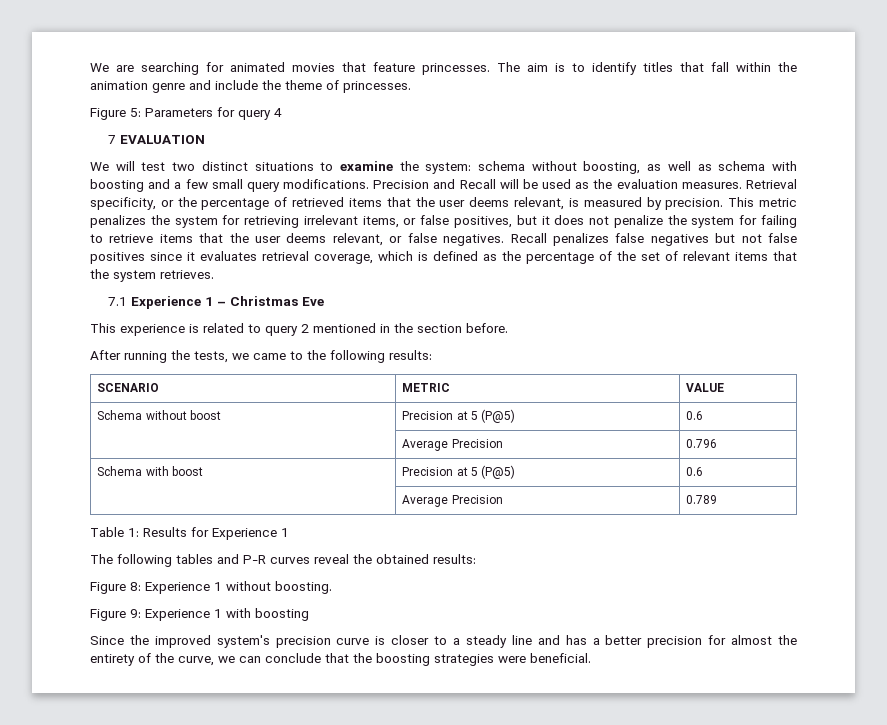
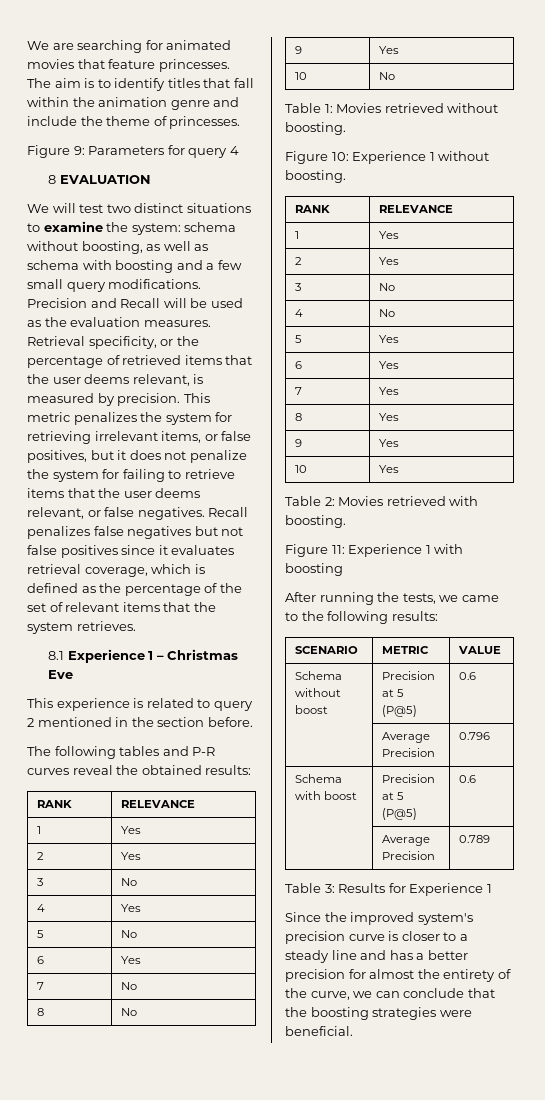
[130,108,141,117] 5: -> [73,146,85,155] 9:
[108,135,117,144] 7 -> [48,175,57,184] 8
[108,297,128,306] 7.1 -> [48,651,65,660] 8.1
(508, 328) none -> [27,746,216,759] [27,765,252,775] [37,800,73,808] [121,800,196,808] [37,826,42,834] [121,826,142,834] [37,852,45,860] [121,852,142,860] [37,878,44,886] [121,878,138,886] [37,904,46,912] [121,904,142,912] [37,930,45,938] [121,930,138,938] [37,956,45,964] [121,956,142,964] [37,982,45,990] [121,982,138,990] [37,1008,45,1016] [121,1008,138,1016] [295,46,303,54] [379,46,400,54] [295,72,308,80] [379,72,396,80] [285,103,499,113] [285,122,346,135] [285,151,490,164] [285,170,346,183] [295,205,331,213] [379,205,454,213] [295,231,300,239] [379,231,400,239] [295,257,303,265] [379,257,400,265] [295,283,302,291] [379,283,396,291] [295,309,304,317] [379,309,396,317] [295,335,303,343] [379,335,400,343] [295,361,303,369] [379,361,400,369] [295,387,303,395] [379,387,400,395] [295,413,303,421] [379,413,400,421] [295,439,303,447] [379,439,400,447] [295,465,308,473] [379,465,400,473] [285,496,479,506] [285,515,346,528] [285,544,464,557] [285,563,343,576] // The following tables and P-R curves reveal the obtained results: // RANK | RELEVANCE // 1 | Yes // 2 | Yes // 3 | No // 4 | Yes // 5 | No // 6 | Yes // 7 | No // 8 | No // 9 | Yes // 10 | No // Table 1: Movies retrieved without boosting. // Figure 10: Experience 1 without boosting. // RANK | RELEVANCE // 1 | Yes // 2 | Yes // 3 | No // 4 | No // 5 | Yes // 6 | Yes // 7 | Yes // 8 | Yes // 9 | Yes // 10 | Yes // Table 2: Movies retrieved with boosting. // Figure 11: Experience 1 with boosting
[128,528,139,537] 1: -> [324,884,335,893] 3:
[90,554,476,567] [90,581,332,594] [90,608,309,621] // The following tables and P-R curves reveal the obtained results: // Figure 8: Experience 1 without boosting. // Figure 9: Experience 1 with boosting -> (492, 888) none

